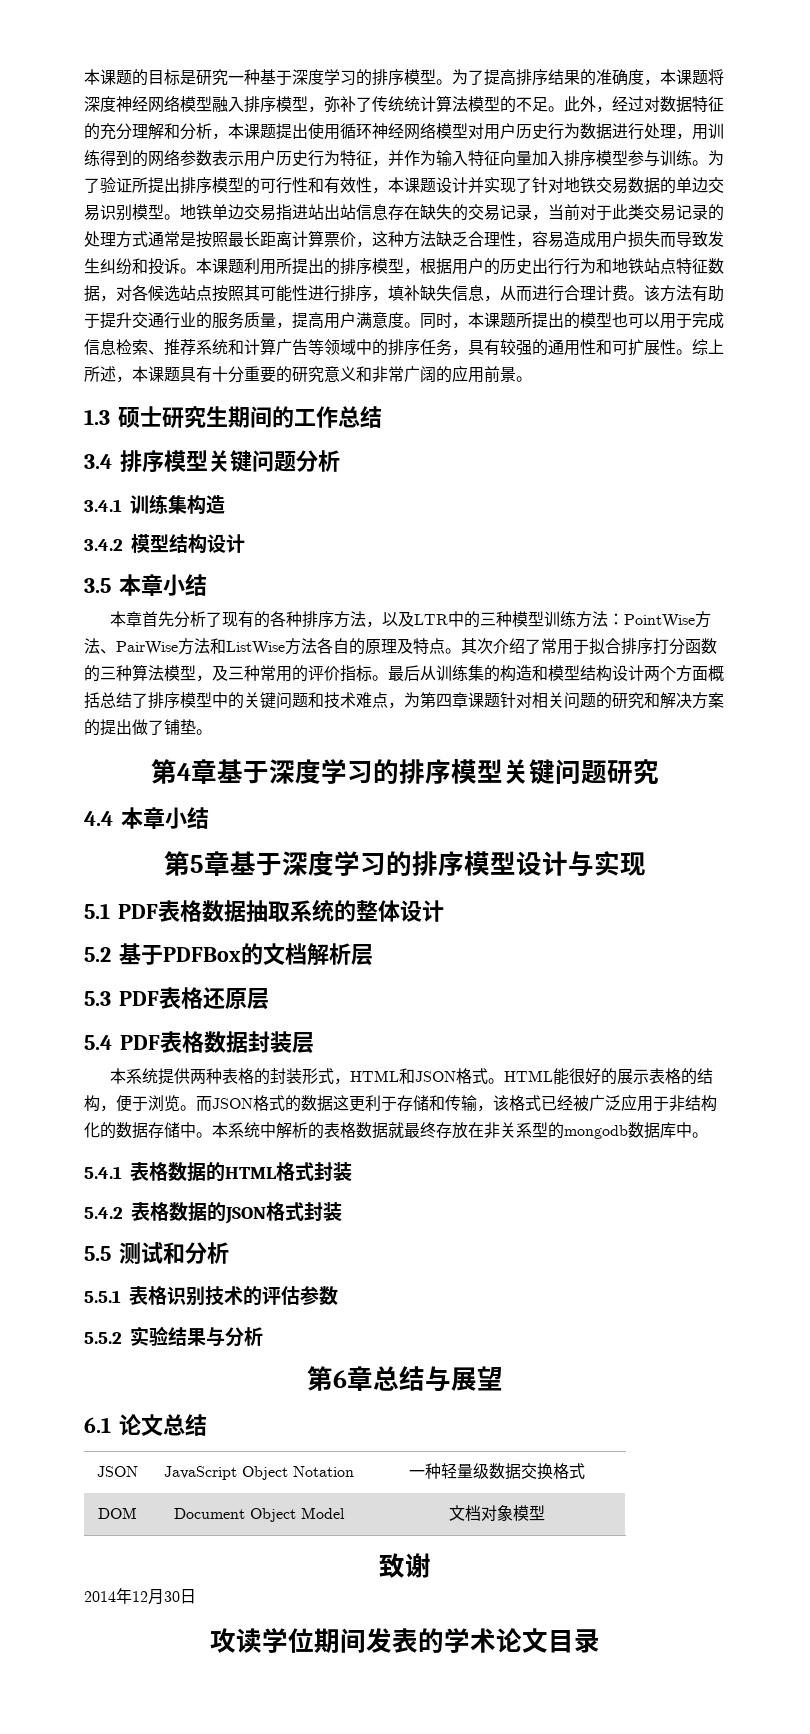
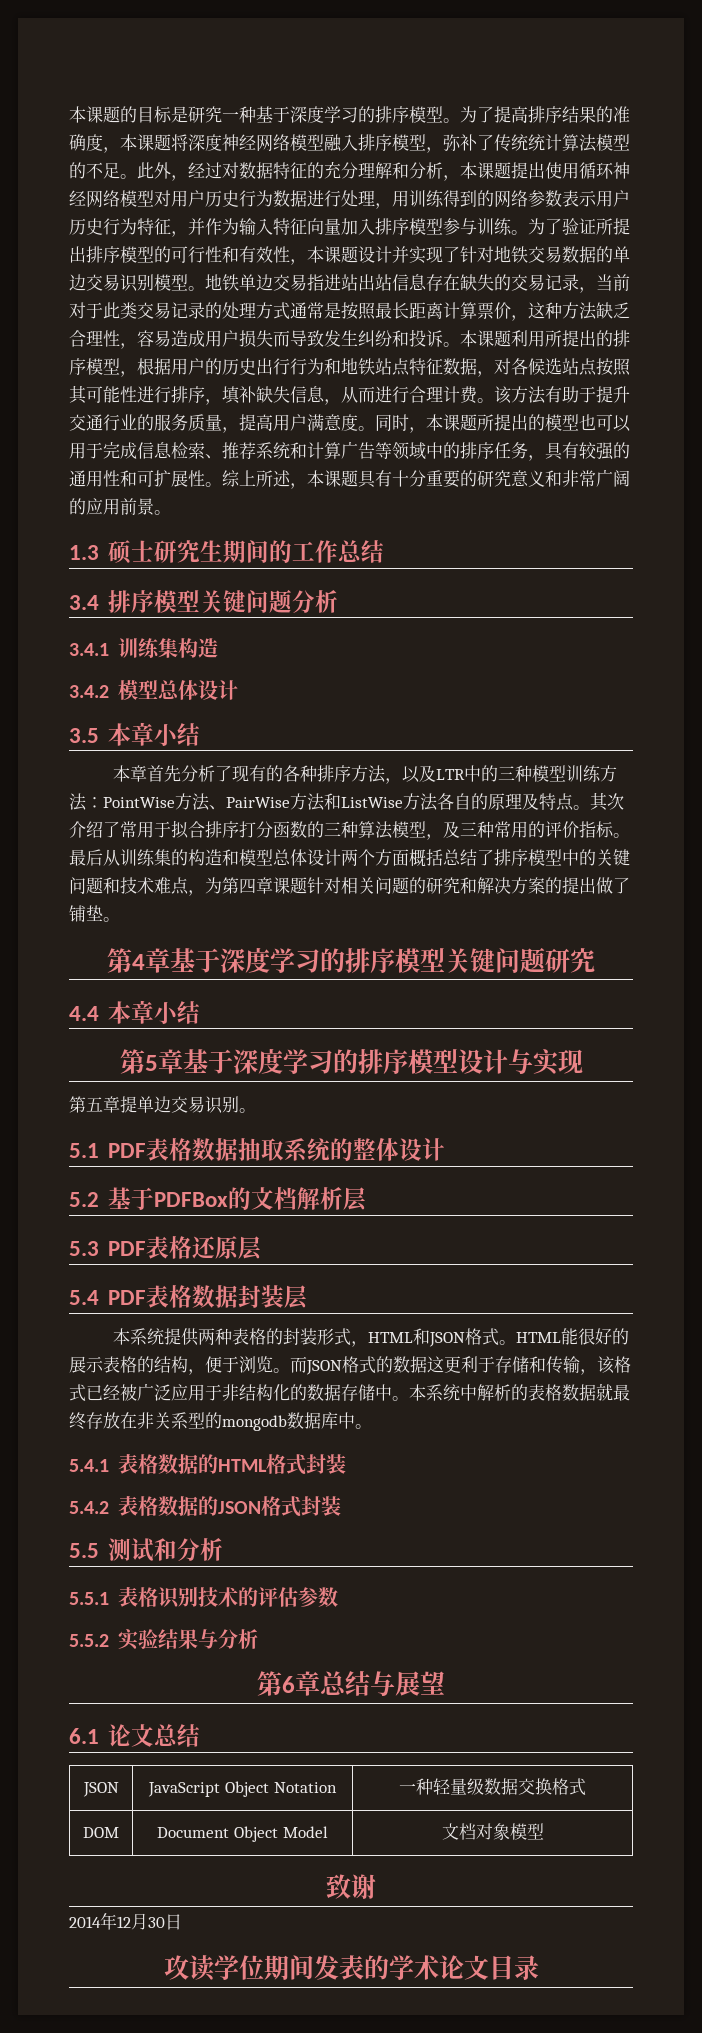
[169,534,207,554] 结构 -> [157,680,198,700] 总体
[580,665,612,682] 结构 -> [273,849,307,866] 总体
(646, 864) none -> [69,1096,256,1114] // 第五章提单边交易识别。

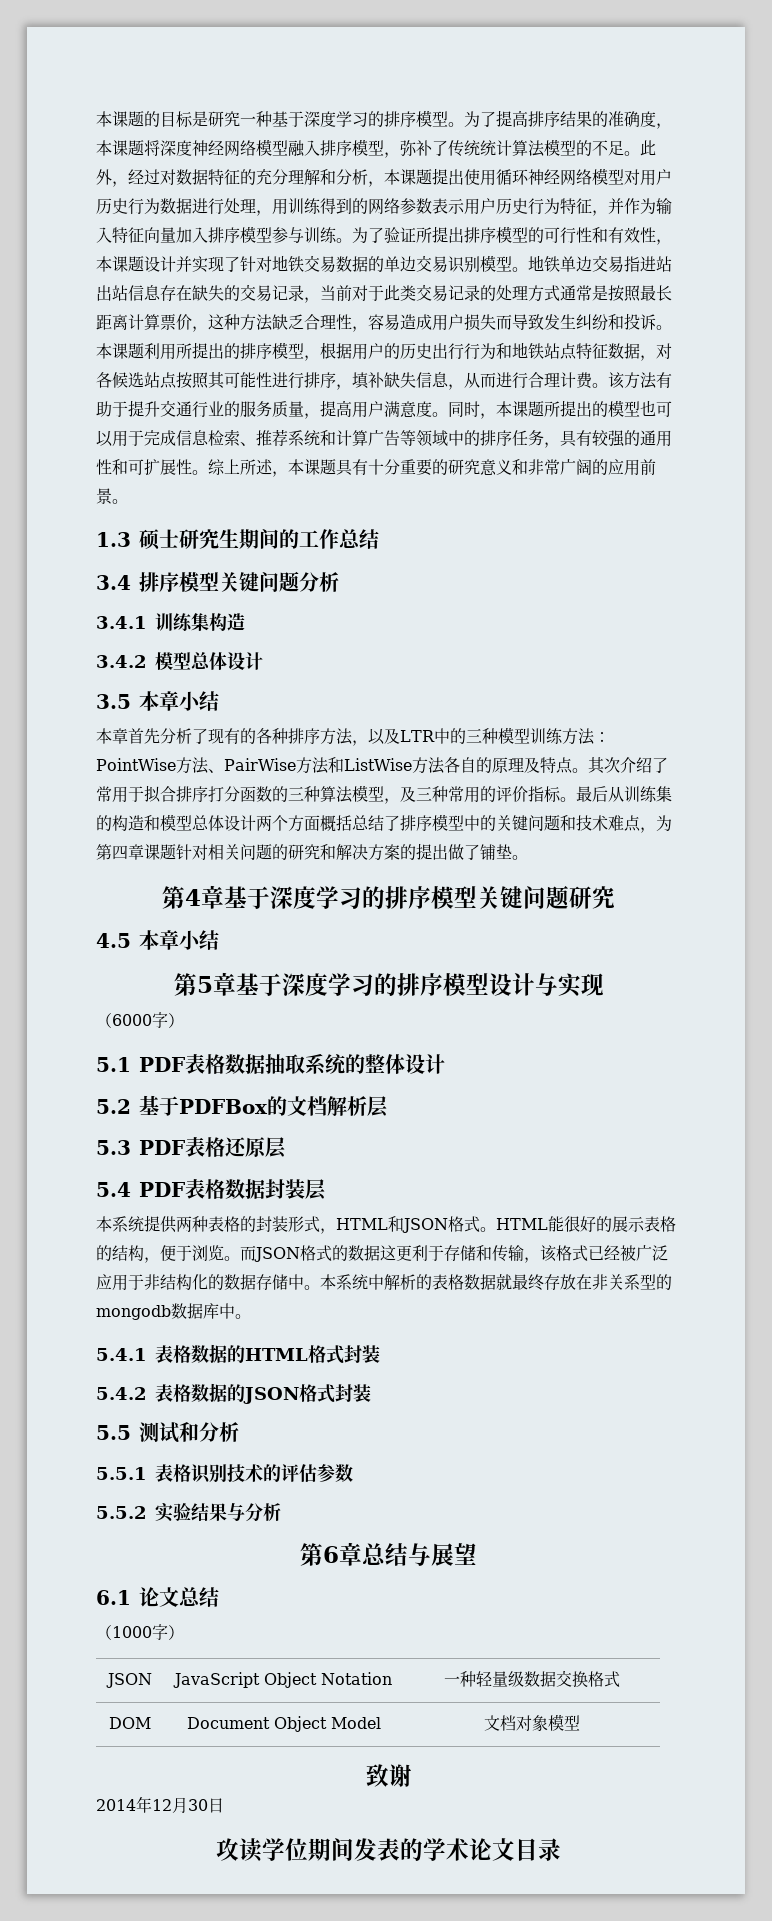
[69,1006,99,1021] 4.4 -> [96,933,131,948] 4.5
[69,1096,256,1114] 第五章提单边交易识别。 -> [96,1012,184,1028] （6000字）
(200, 1735) none -> [96,1624,184,1640] // （1000字）

